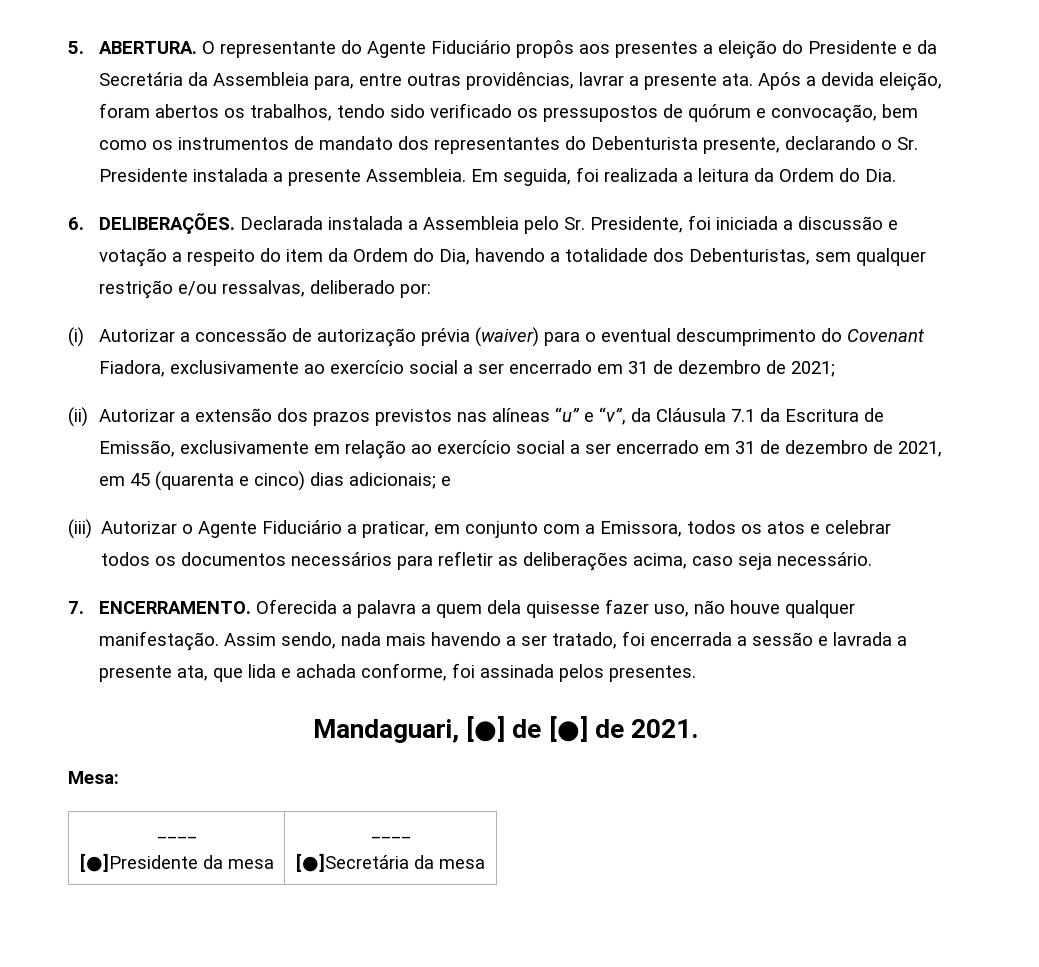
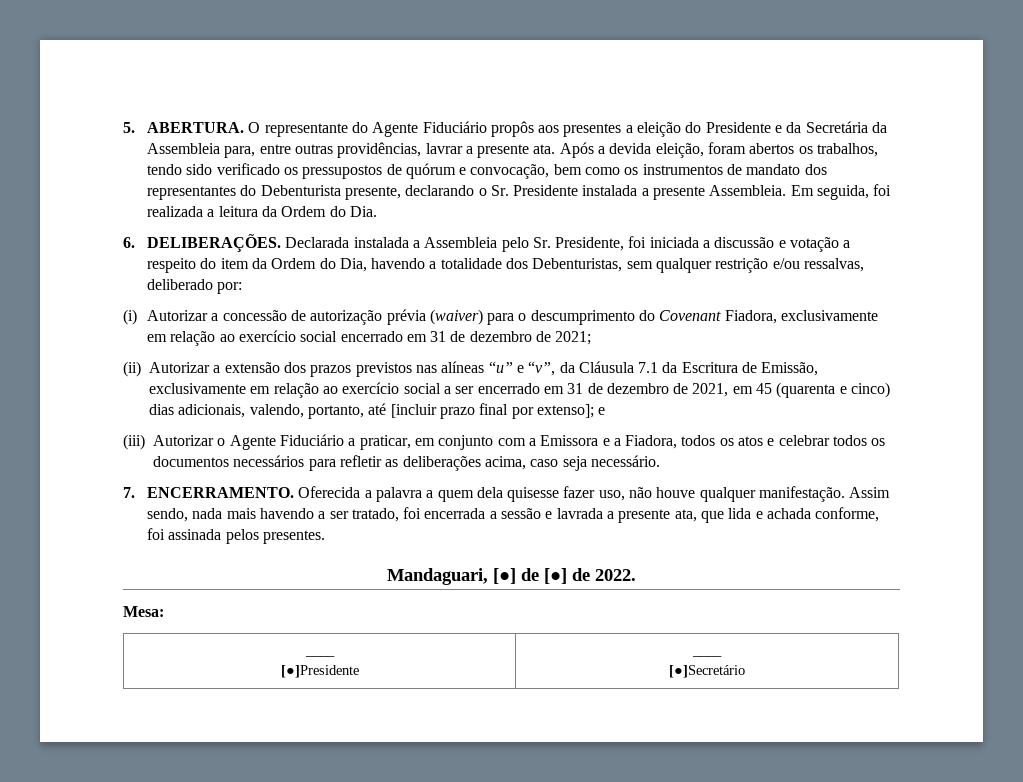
[601,328,672,342] eventual -> (527, 317) none
[304,360,505,374] ao exercício social a ser -> [146,330,338,346] em relação ao exercício social
[349,472,437,489] adicionais; -> [178,403,594,419] adicionais, valendo, portanto, até [incluir prazo final por extenso];
[600,521,683,537] Emissora, -> [540,435,678,449] Emissora e a Fiadora,
[630,719,698,738] 2021. -> [595,569,636,581] 2022.
[202,855,274,869] [370,836,411,839] [296,853,485,872] da mesa | ____ // [●]Secretária da mesa -> [692,655,722,657] [669,665,745,678] | ____ // [●]Secretário

